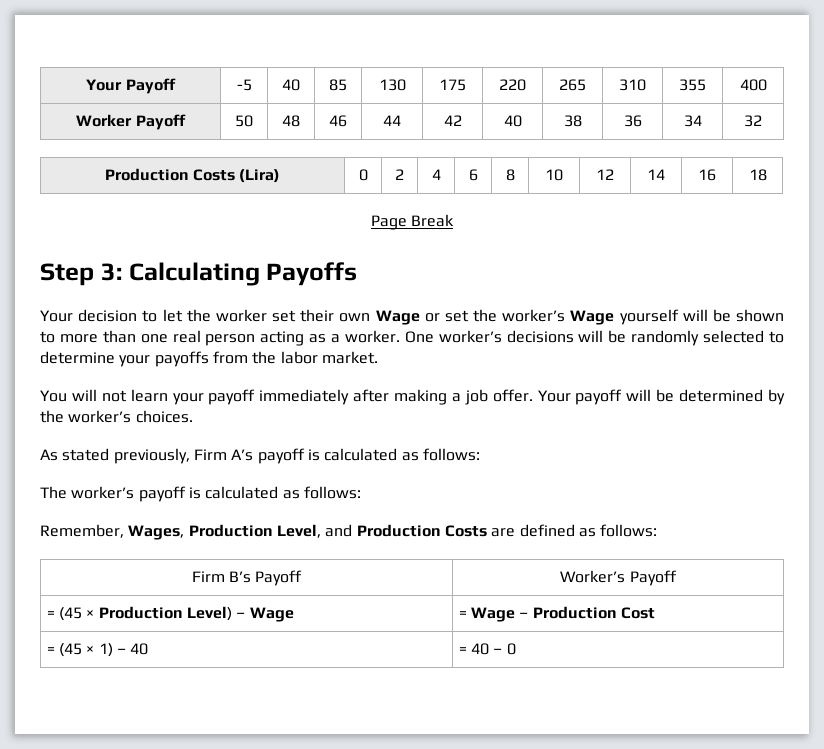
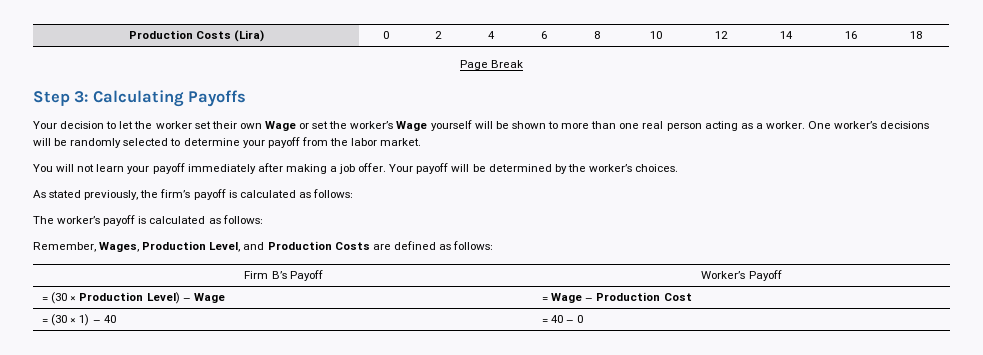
[86,78,176,94] [236,79,252,91] [282,79,300,91] [329,79,347,91] [378,79,406,91] [439,79,466,91] [499,79,526,91] [559,79,586,91] [619,79,646,91] [679,79,706,91] [739,79,767,91] [76,114,186,130] [235,115,253,127] [282,115,300,127] [329,115,347,127] [383,115,401,126] [443,115,462,126] [503,115,522,127] [563,115,582,127] [623,115,642,127] [683,115,702,127] [744,115,762,127] Your Payoff | -5 | 40 | 85 | 130 | 175 | 220 | 265 | 310 | 355 | 400 // Worker Payoff | 50 | 48 | 46 | 44 | 42 | 40 | 38 | 36 | 34 | 32 // -> (128, 34) none
[154,351,209,367] payoffs -> [267,137,300,148] payoff
[193,449,254,461] Firm A’s -> [140,189,191,198] the firm’s
[58,607,82,621] (45 -> [51,292,68,304] (30
[58,643,82,657] (45 -> [51,314,68,326] (30

